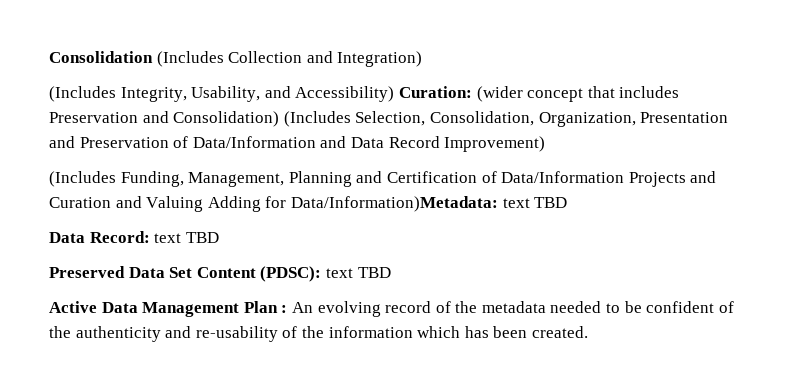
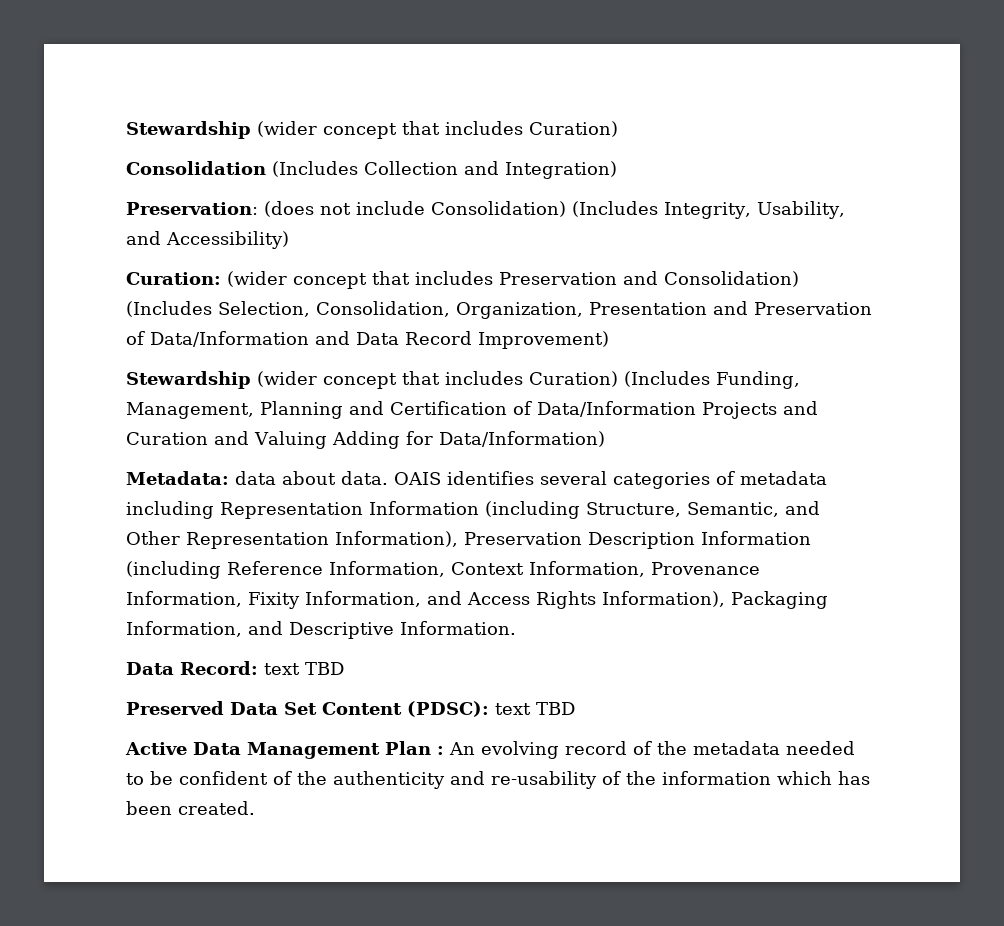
(49, 57) none -> [126,121,618,139] Stewardship (wider concept that includes Curation) //
(423, 59) none -> [126,201,566,217] Preservation: (does not include Consolidation)
(395, 94) none -> (289, 240) //
(546, 144) none -> [126,371,618,389] Stewardship (wider concept that includes Curation)
[290,196,568,212] Data/Information)Metadata: text TBD -> [438,431,605,447] [126,471,827,489] [126,501,820,519] [126,531,811,549] [126,561,760,579] [126,591,828,609] [126,621,516,639] Data/Information) // Metadata: data about data. OAIS identifies several categories of metadata including Representation Information (including Structure, Semantic, and Other Representation Information), Preservation Description Information (including Reference Information, Context Information, Provenance Information, Fixity Information, and Access Rights Information), Packaging Information, and Descriptive Information.

